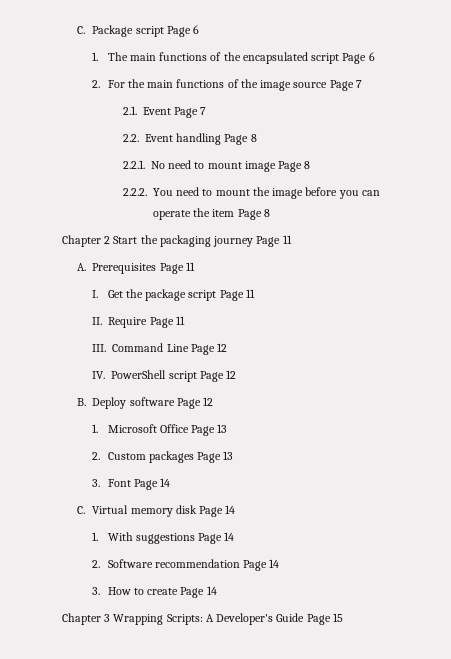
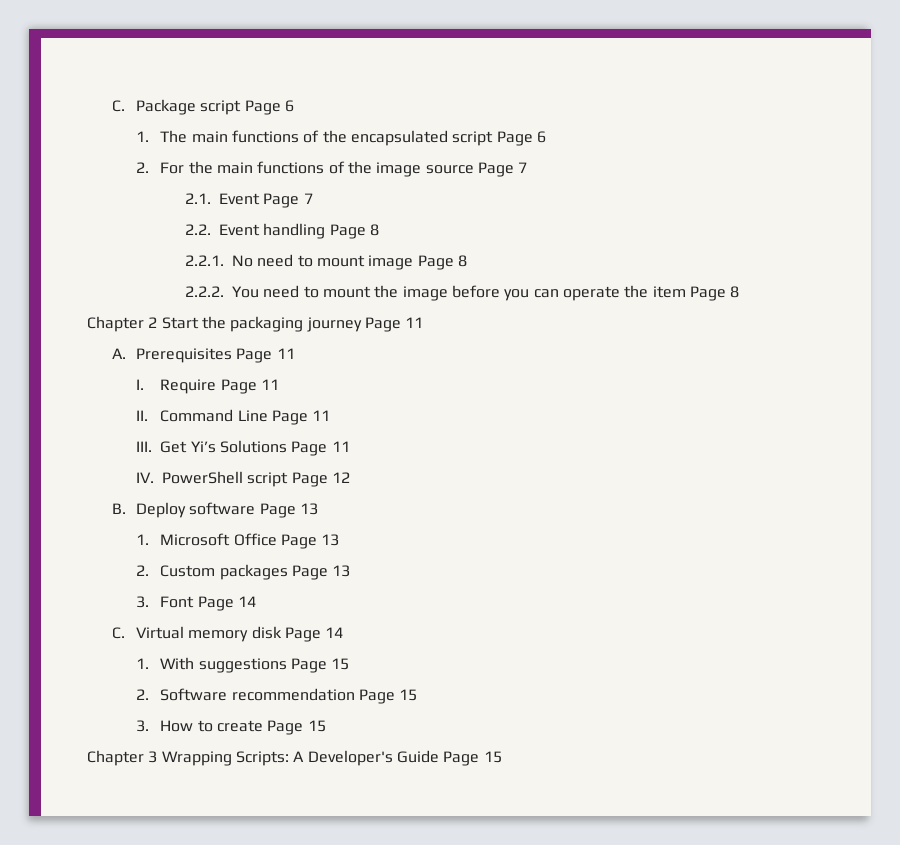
[107,289,255,301] [92,317,103,325] Get the package script Page 11 // II. -> (144, 384) none
[92,344,107,352] III. -> [135,410,148,421] II.
[217,343,228,352] 12 -> [312,410,331,421] [135,440,350,456] 11 // III. Get Yi’s Solutions Page 11
[203,397,214,406] 12 -> [299,503,318,515] 13
[224,532,235,541] 14 -> [331,658,350,670] 15
[269,559,280,568] 14 -> [399,689,418,701] 15
[206,586,217,595] 14 -> [307,720,326,732] 15

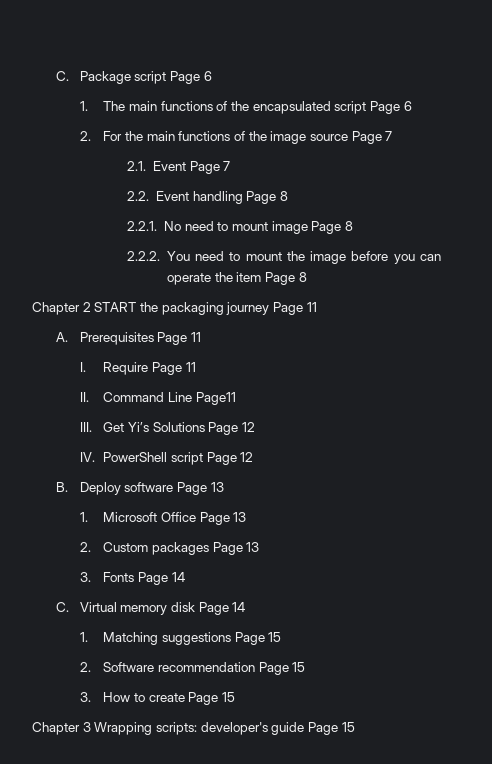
[161,317,199,329] Start -> [94,302,137,312] START
[272,410,331,425] Page 11 -> [195,392,236,405] Page11
[331,441,350,452] 11 -> [241,422,255,432] 12
[160,596,195,608] Font -> [103,572,135,582] Fonts
[160,657,195,670] With -> [103,632,159,645] Matching
[235,750,439,766] Scripts: A Developer's Guide -> [155,722,305,735] scripts: developer's guide

